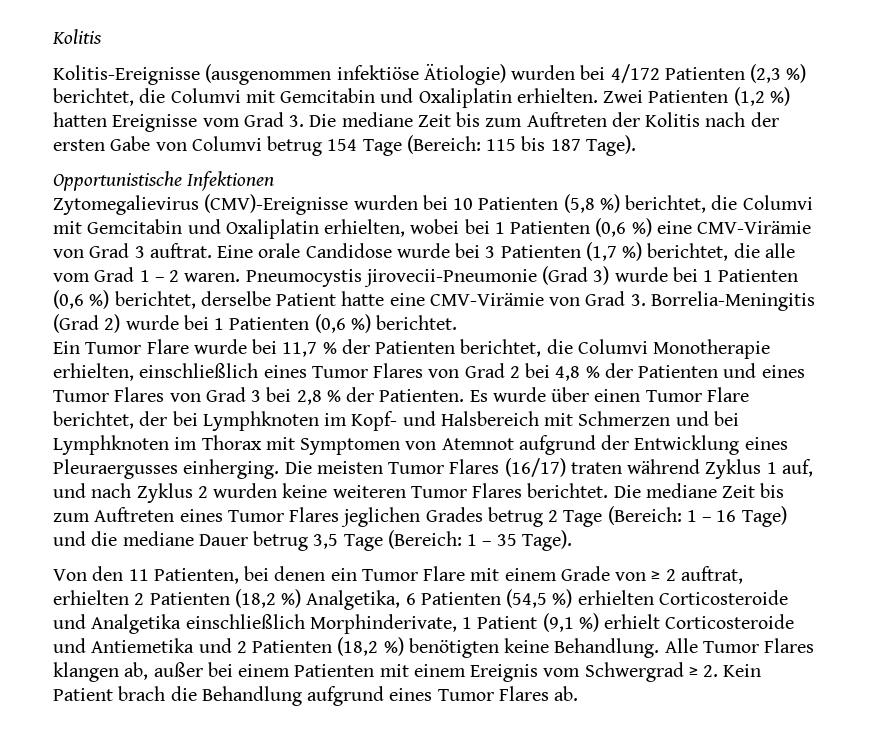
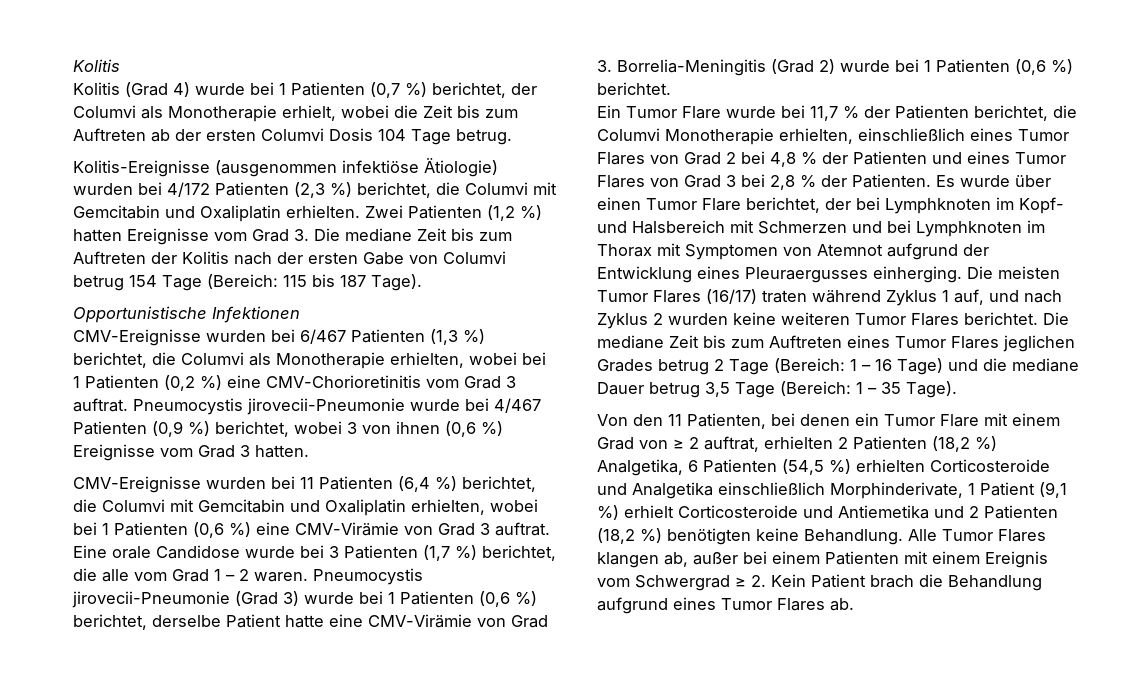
[52,29,102,44] Kolitis -> [73,59,120,72] [73,82,537,98] [73,105,518,122] [73,128,512,145] Kolitis // Kolitis (Grad 4) wurde bei 1 Patienten (0,7 %) berichtet, der Columvi als Monotherapie erhielt, wobei die Zeit bis zum Auftreten ab der ersten Columvi Dosis 104 Tage betrug.
[53,194,595,215] Zytomegalievirus (CMV)-Ereignisse wurden bei 10 Patienten (5,8 -> [73,329,485,346] [73,352,546,369] [73,375,516,391] [73,398,541,415] [73,421,503,437] [73,444,309,461] [73,476,430,493] CMV-Ereignisse wurden bei 6/467 Patienten (1,3 %) berichtet, die Columvi als Monotherapie erhielten, wobei bei 1 Patienten (0,2 %) eine CMV-Chorioretinitis vom Grad 3 auftrat. Pneumocystis jirovecii-Pneumonie wurde bei 4/467 Patienten (0,9 %) berichtet, wobei 3 von ihnen (0,6 %) Ereignisse vom Grad 3 hatten. // CMV-Ereignisse wurden bei 11 Patienten (6,4
[560,566,610,581] Grade -> [597,437,634,450] Grad

